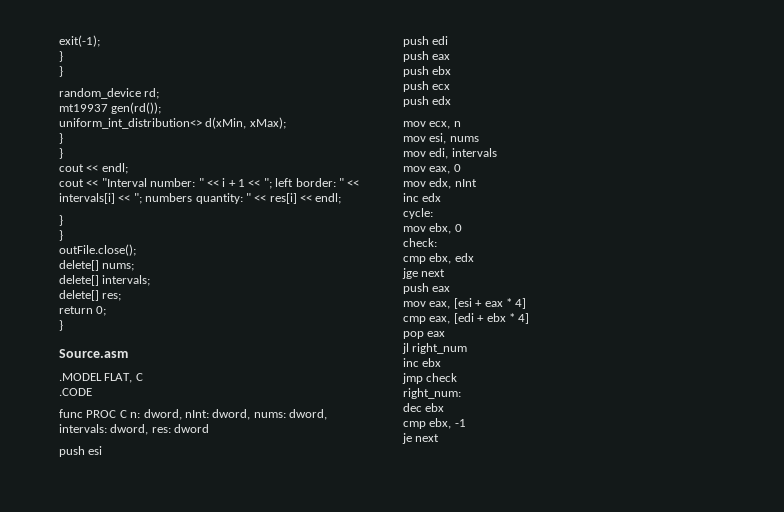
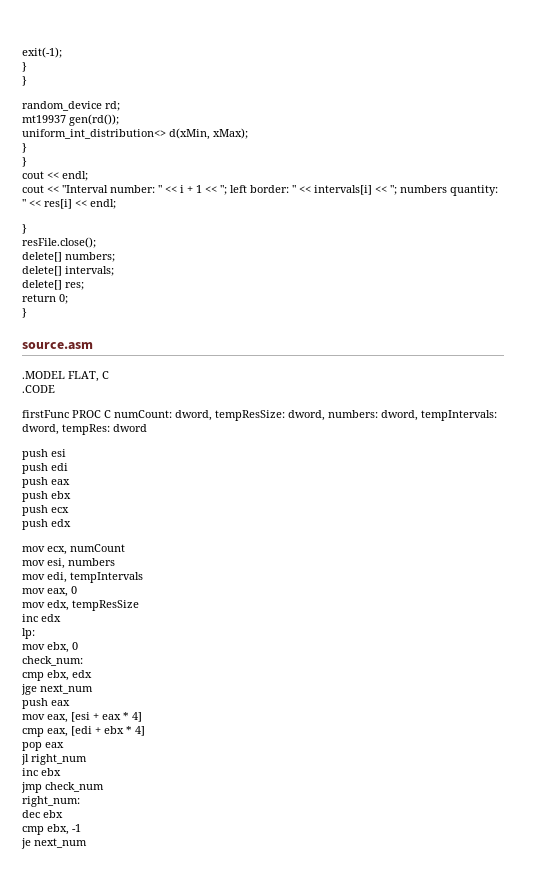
[59,230,63,241] [59,244,136,256] [59,260,135,271] } // outFile.close(); // delete[] nums; -> [22,237,96,248] [22,252,115,262] resFile.close(); // delete[] numbers;
[59,349,128,358] Source.asm -> [22,342,93,350] source.asm
[59,409,83,418] func -> [22,410,69,418] firstFunc
[130,409,327,420] [59,424,171,435] n: dword, nInt: dword, nums: dword, intervals: dword, res: -> [114,410,497,421] [22,424,110,435] numCount: dword, tempResSize: dword, numbers: dword, tempIntervals: dword, tempRes:
[453,121,461,127] n -> [70,544,125,552] numCount
[449,136,479,142] nums -> [68,558,115,566] numbers
[451,148,497,157] intervals -> [70,572,143,583] tempIntervals
[454,179,477,187] nInt -> [72,600,139,611] tempResSize
[403,208,433,219] cycle: -> [22,628,35,639] lp:
[403,238,437,247] check: -> [22,656,83,666] check_num:
[421,269,446,277] next -> [40,684,93,694] next_num
[426,373,458,382] check -> [45,782,104,792] check_num
[415,434,440,442] next -> [34,838,87,848] next_num

